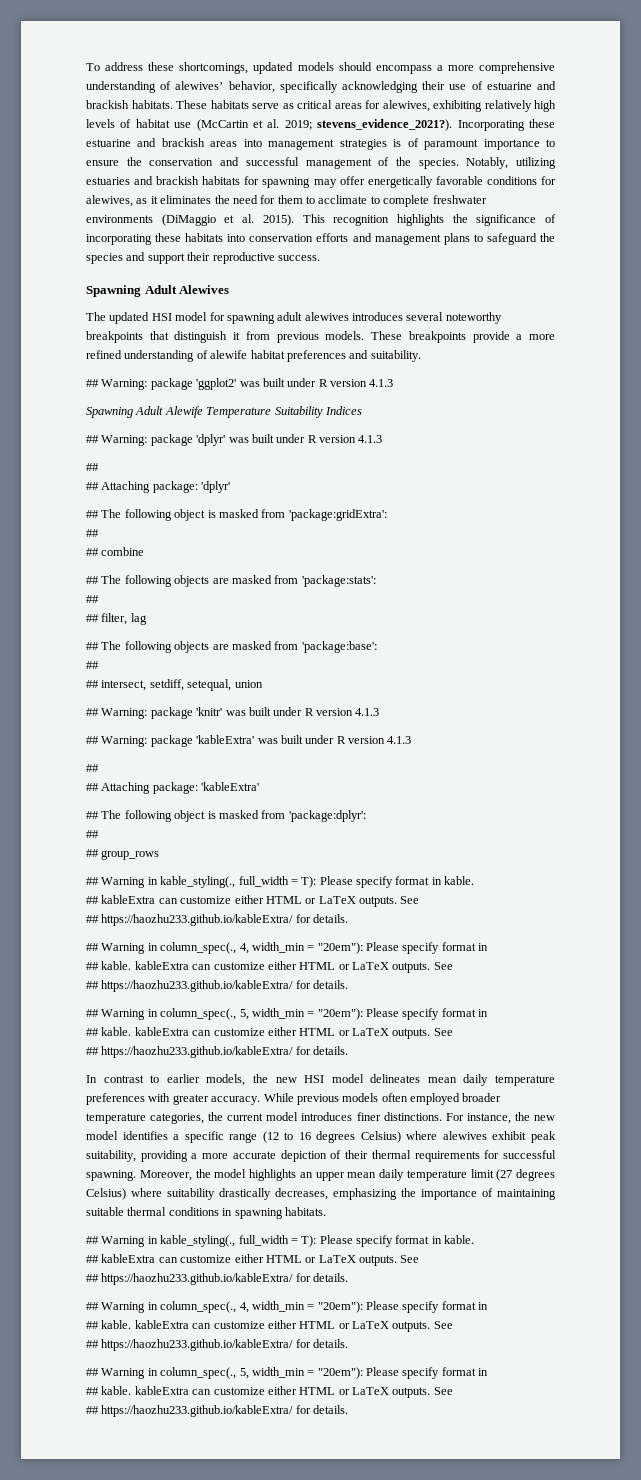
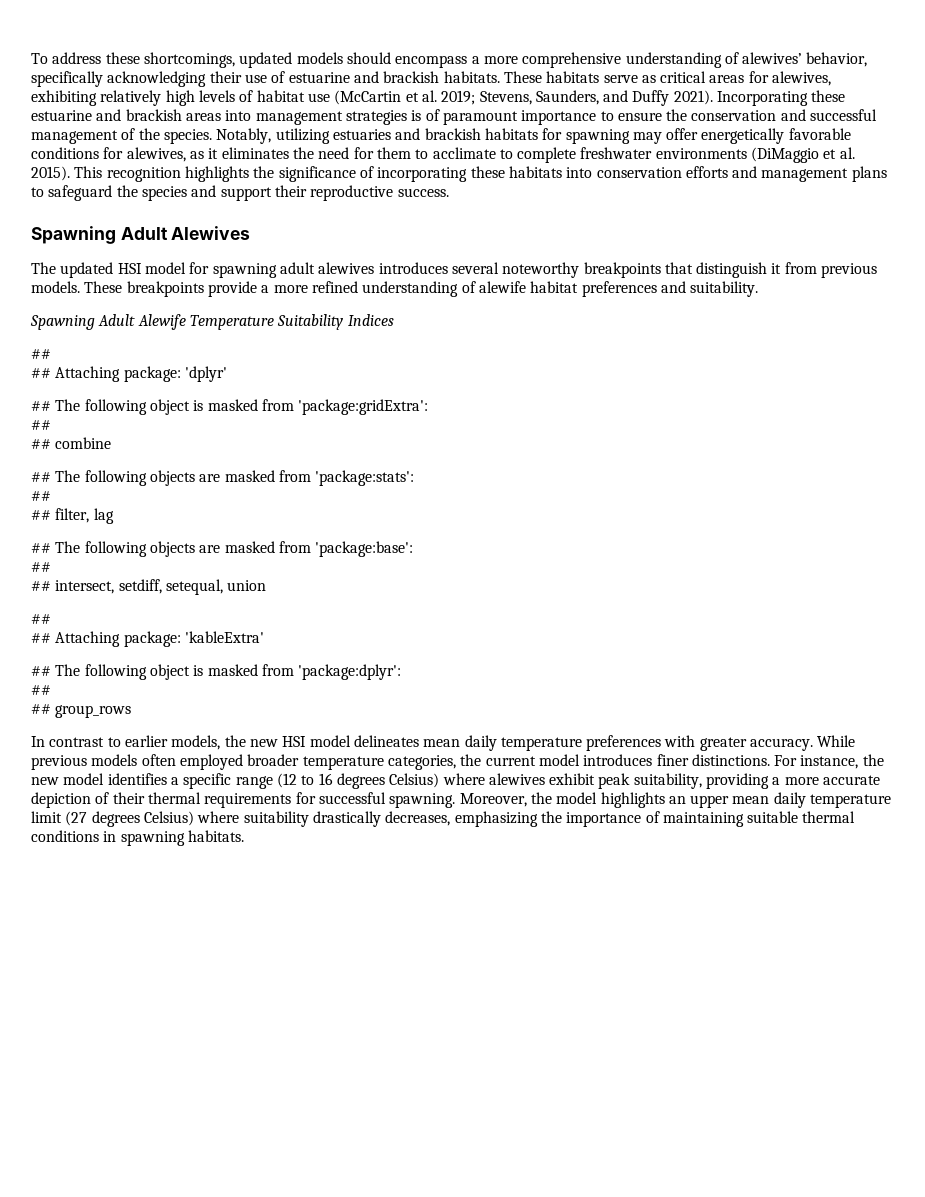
[317,119,453,131] stevens_evidence_2021?). -> [479,90,713,106] Stevens, Saunders, and Duffy 2021).
[86,378,394,390] // ## Warning: package 'ggplot2' was built under R version 4.1.3 -> (759, 289) none
[86,434,383,446] // ## Warning: package 'dplyr' was built under R version 4.1.3 -> (394, 320) none
[86,707,380,719] [86,735,412,747] // ## Warning: package 'knitr' was built under R version 4.1.3 // ## Warning: package 'kableExtra' was built under R version 4.1.3 -> (267, 585) none
[86,876,475,888] [86,895,420,907] [86,914,349,926] [86,942,489,954] [86,961,453,973] [86,980,349,992] [86,1008,489,1020] [86,1027,453,1039] [86,1046,349,1058] // ## Warning in kable_styling(., full_width = T): Please specify format in kable. // ## kableExtra can customize either HTML or LaTeX outputs. See // ## https://haozhu233.github.io/kableExtra/ for details. // ## Warning in column_spec(., 4, width_min = "20em"): Please specify format in // ## kable. kableExtra can customize either HTML or LaTeX outputs. See // ## https://haozhu233.github.io/kableExtra/ for details. // ## Warning in column_spec(., 5, width_min = "20em"): Please specify format in // ## kable. kableExtra can customize either HTML or LaTeX outputs. See // ## https://haozhu233.github.io/kableExtra/ for details. -> (132, 711) none
[86,1235,475,1247] [86,1254,420,1266] [86,1273,349,1285] [86,1301,489,1313] [86,1320,453,1332] [86,1339,349,1351] [86,1367,489,1379] [86,1386,453,1398] [86,1405,349,1417] // ## Warning in kable_styling(., full_width = T): Please specify format in kable. // ## kableExtra can customize either HTML or LaTeX outputs. See // ## https://haozhu233.github.io/kableExtra/ for details. // ## Warning in column_spec(., 4, width_min = "20em"): Please specify format in // ## kable. kableExtra can customize either HTML or LaTeX outputs. See // ## https://haozhu233.github.io/kableExtra/ for details. // ## Warning in column_spec(., 5, width_min = "20em"): Please specify format in // ## kable. kableExtra can customize either HTML or LaTeX outputs. See // ## https://haozhu233.github.io/kableExtra/ for details. -> (244, 836) none

